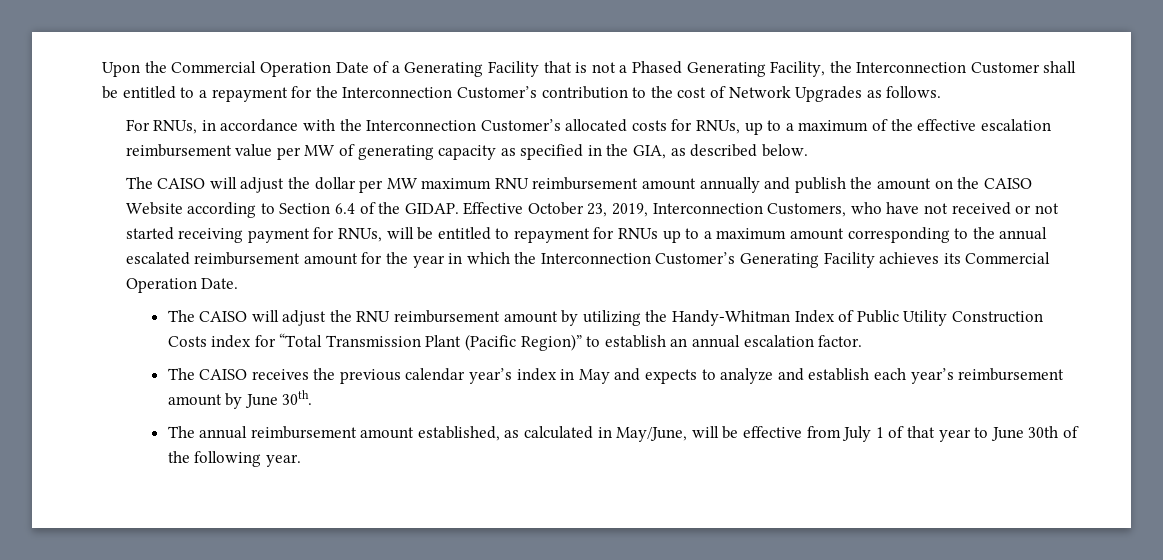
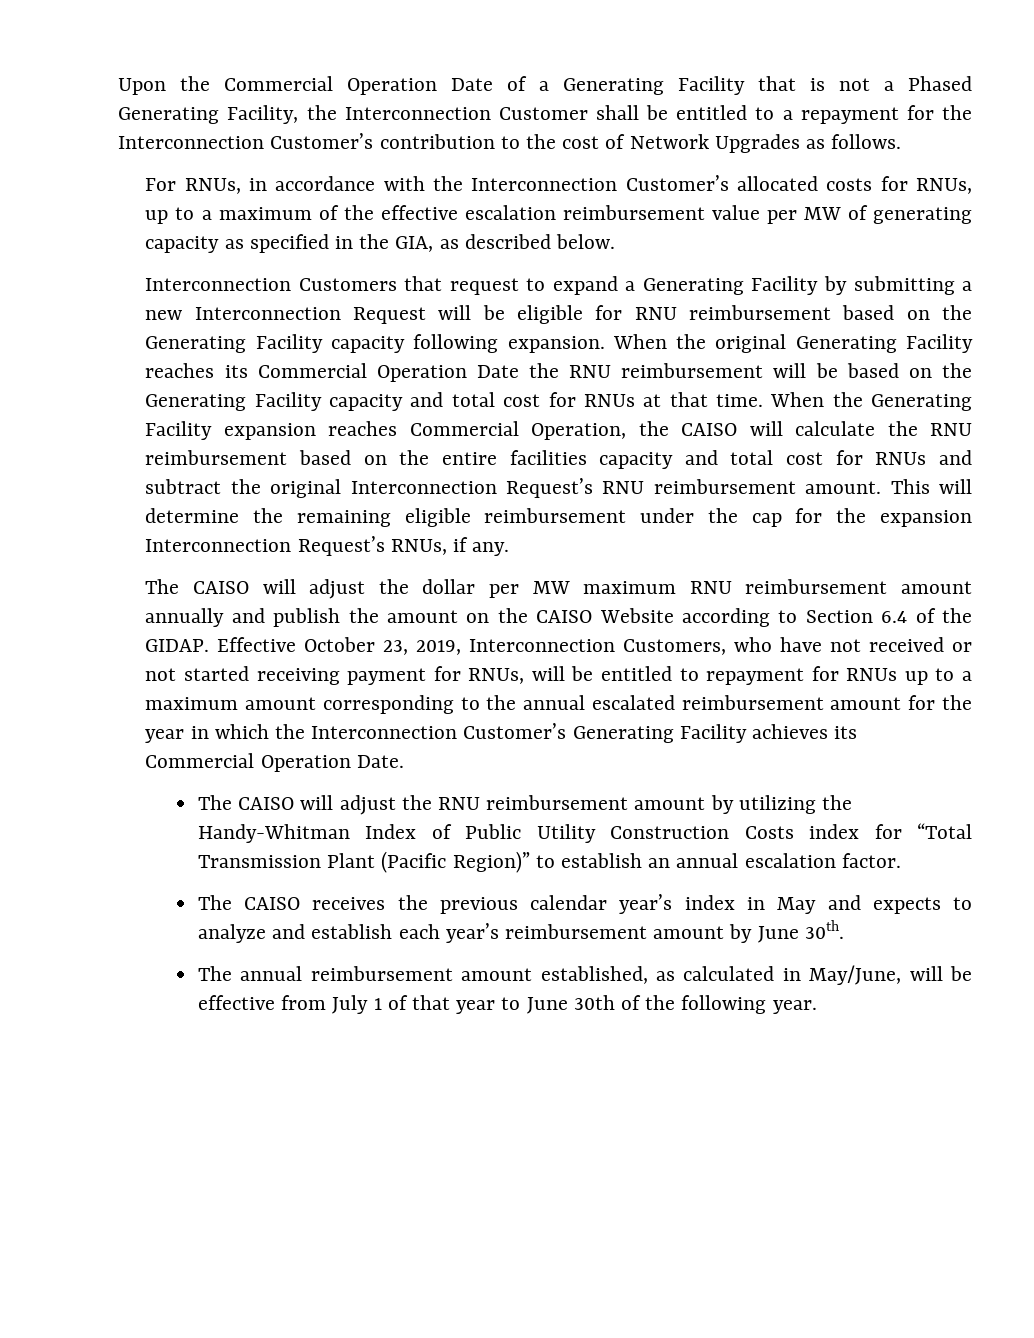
(808, 150) none -> [145,276,972,295] [145,305,973,324] [145,334,973,353] [145,363,973,382] [145,392,973,411] [145,421,972,440] [145,450,973,469] [145,478,972,498] [145,508,972,527] [145,536,510,556] // Interconnection Customers that request to expand a Generating Facility by submitting a new Interconnection Request will be eligible for RNU reimbursement based on the Generating Facility capacity following expansion. When the original Generating Facility reaches its Commercial Operation Date the RNU reimbursement will be based on the Generating Facility capacity and total cost for RNUs at that time. When the Generating Facility expansion reaches Commercial Operation, the CAISO will calculate the RNU reimbursement based on the entire facilities capacity and total cost for RNUs and subtract the original Interconnection Request’s RNU reimbursement amount. This will determine the remaining eligible reimbursement under the cap for the expansion Interconnection Request’s RNUs, if any.

